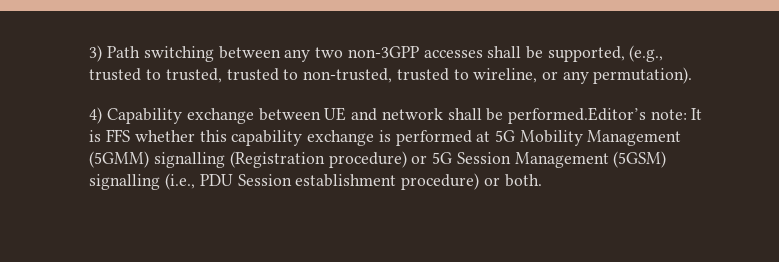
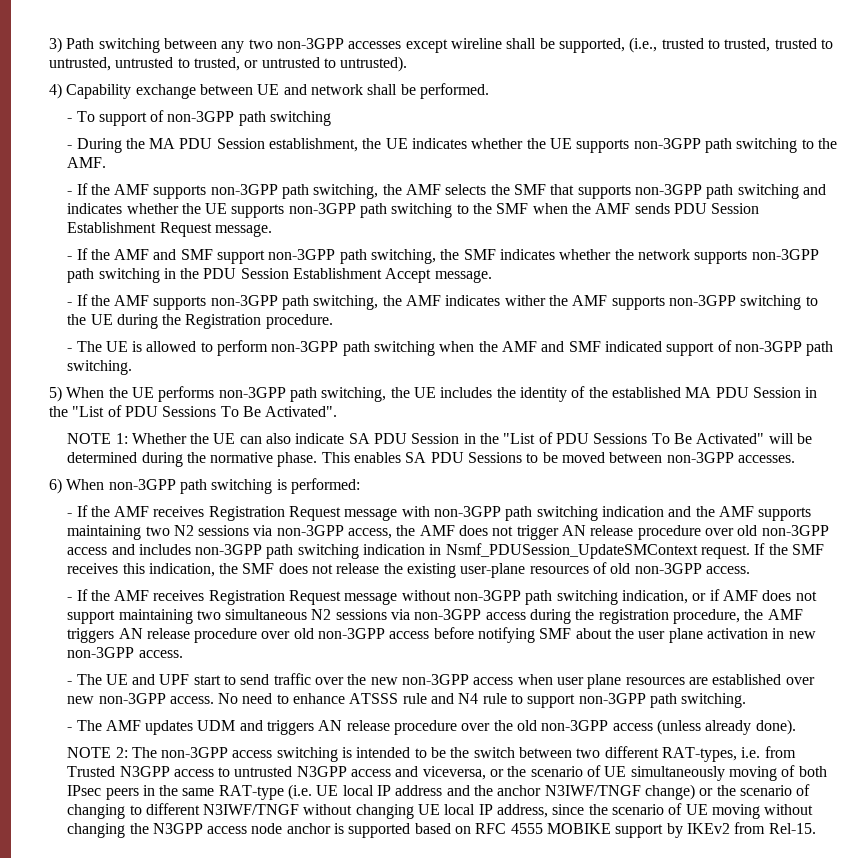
(483, 54) none -> [405,38,502,53] except wireline
[629,45,664,62] (e.g., -> [629,37,658,53] (i.e.,
[303,67,693,84] non-trusted, trusted to wireline, or any permutation). -> [49,56,408,72] untrusted, untrusted to trusted, or untrusted to untrusted).
[507,107,703,124] [89,129,682,146] [89,151,667,168] [89,173,542,190] performed.Editor’s note: It is FFS whether this capability exchange is performed at 5G Mobility Management (5GMM) signalling (Registration procedure) or 5G Session Management (5GSM) signalling (i.e., PDU Session establishment procedure) or both. -> [419,83,489,99] [67,110,332,126] [67,138,837,153] [67,157,107,168] [67,183,826,199] [67,203,760,218] [67,222,272,237] [67,248,819,264] [67,268,492,283] [67,294,818,310] [67,314,333,329] [67,340,834,356] [67,360,133,375] [49,386,818,402] [49,405,338,417] [67,432,812,444] [67,452,795,467] [49,478,361,494] [67,505,812,521] [67,525,829,540] [67,543,825,559] [67,562,750,578] [67,589,817,605] [67,609,803,624] [67,627,816,643] [67,647,183,658] [67,673,815,689] [67,693,747,708] [67,719,796,735] [67,746,796,762] [67,765,827,781] [67,784,811,800] [67,803,814,819] [67,822,816,838] performed. // - To support of non-3GPP path switching // - During the MA PDU Session establishment, the UE indicates whether the UE supports non-3GPP path switching to the AMF. // - If the AMF supports non-3GPP path switching, the AMF selects the SMF that supports non-3GPP path switching and indicates whether the UE supports non-3GPP path switching to the SMF when the AMF sends PDU Session Establishment Request message. // - If the AMF and SMF support non-3GPP path switching, the SMF indicates whether the network supports non-3GPP path switching in the PDU Session Establishment Accept message. // - If the AMF supports non-3GPP path switching, the AMF indicates wither the AMF supports non-3GPP switching to the UE during the Registration procedure. // - The UE is allowed to perform non-3GPP path switching when the AMF and SMF indicated support of non-3GPP path switching. // 5) When the UE performs non-3GPP path switching, the UE includes the identity of the established MA PDU Session in the "List of PDU Sessions To Be Activated". // NOTE 1: Whether the UE can also indicate SA PDU Session in the "List of PDU Sessions To Be Activated" will be determined during the normative phase. This enables SA PDU Sessions to be moved between non-3GPP accesses. // 6) When non-3GPP path switching is performed: // - If the AMF receives Registration Request message with non-3GPP path switching indication and the AMF supports maintaining two N2 sessions via non-3GPP access, the AMF does not trigger AN release procedure over old non-3GPP access and includes non-3GPP path switching indication in Nsmf_PDUSession_UpdateSMContext request. If the SMF receives this indication, the SMF does not release the existing user-plane resources of old non-3GPP access. // - If the AMF receives Registration Request message without non-3GPP path switching indication, or if AMF does not support maintaining two simultaneous N2 sessions via non-3GPP access during the registration procedure, the AMF triggers AN release procedure over old non-3GPP access before notifying SMF about the user plane activation in new non-3GPP access. // - The UE and UPF start to send traffic over the new non-3GPP access when user plane resources are established over new non-3GPP access. No need to enhance ATSSS rule and N4 rule to support non-3GPP path switching. // - The AMF updates UDM and triggers AN release procedure over the old non-3GPP access (unless already done). // NOTE 2: The non-3GPP access switching is intended to be the switch between two different RAT-types, i.e. from Trusted N3GPP access to untrusted N3GPP access and viceversa, or the scenario of UE simultaneously moving of both IPsec peers in the same RAT-type (i.e. UE local IP address and the anchor N3IWF/TNGF change) or the scenario of changing to different N3IWF/TNGF without changing UE local IP address, since the scenario of UE moving without changing the N3GPP access node anchor is supported based on RFC 4555 MOBIKE support by IKEv2 from Rel-15.

